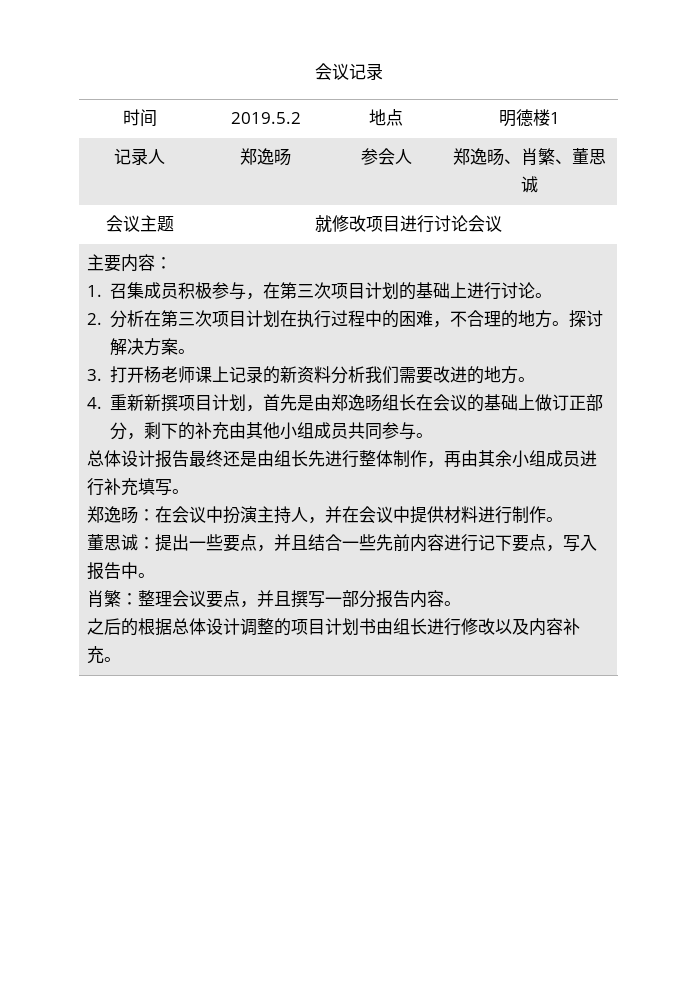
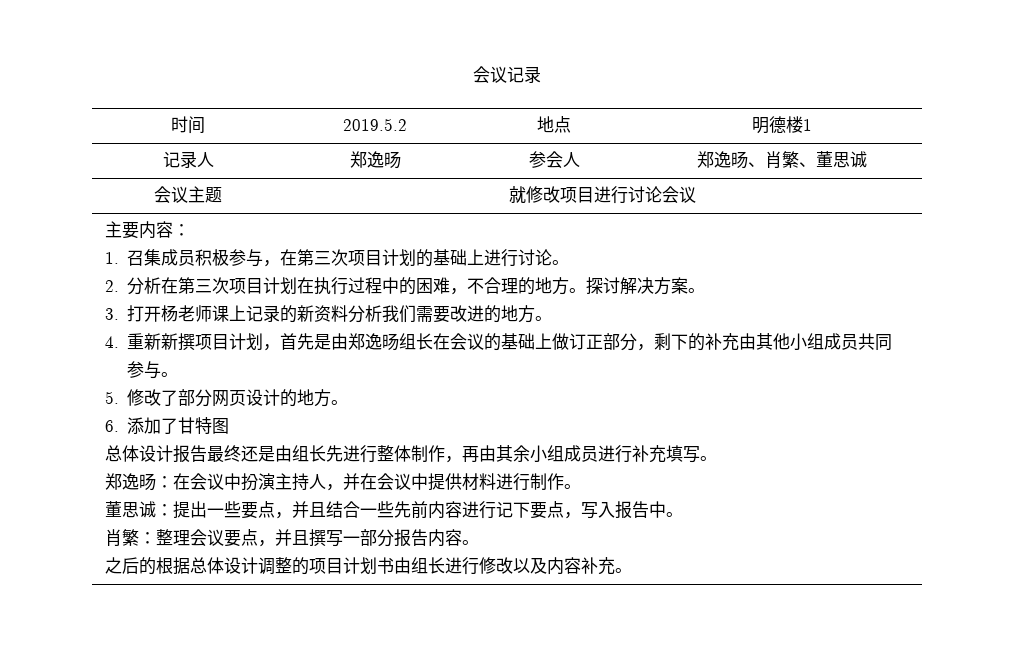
(434, 435) none -> [104,389,349,407] [104,417,230,434] // 5.修改了部分网页设计的地方。 // 6.添加了甘特图

